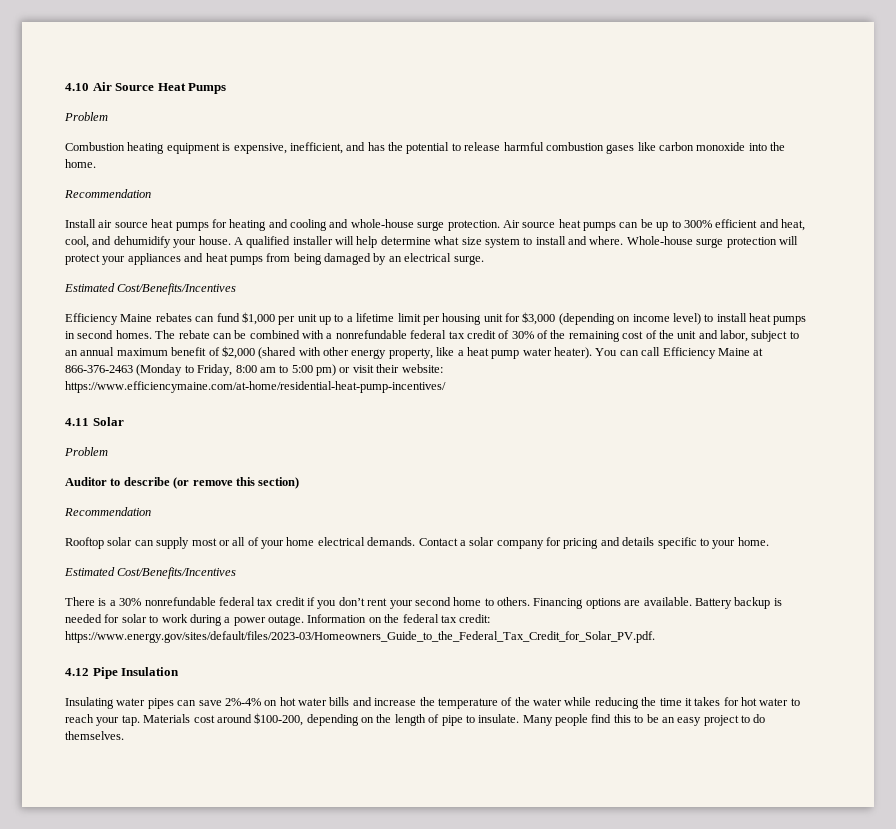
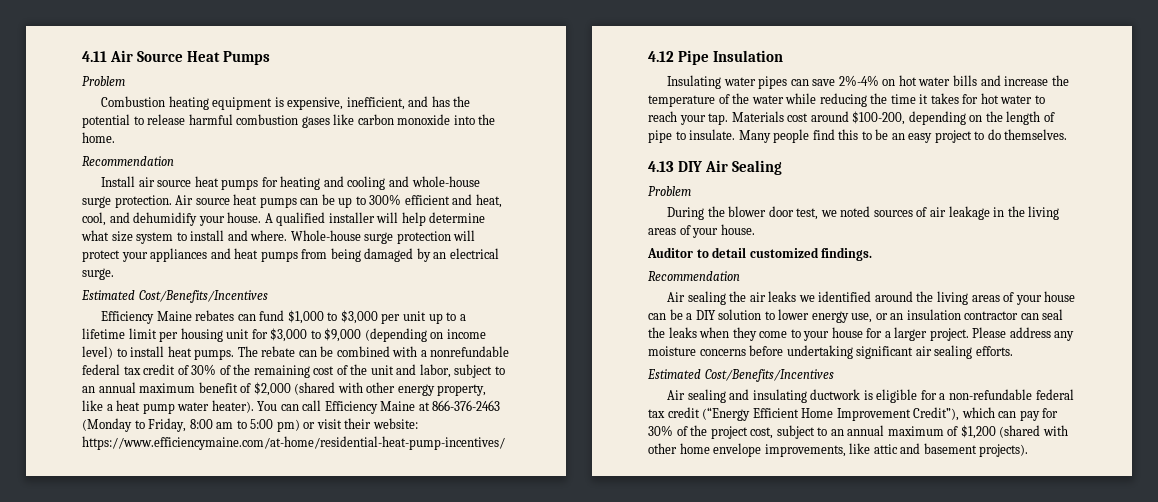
[65,83,89,91] 4.10 -> [82,51,107,62] 4.11
(275, 318) none -> [327,310,378,324] to $3,000
(556, 318) none -> [310,328,362,342] to $9,000
[773,316,807,325] [65,330,152,339] pumps in second homes. -> [194,349,235,360] pumps.
[65,417,124,426] [64,447,108,456] [65,477,300,489] [64,507,151,516] [65,537,769,549] [64,567,237,579] [65,597,782,609] [65,614,491,626] [65,631,655,643] // 4.11 Solar // Problem // Auditor to describe (or remove this section) // Recommendation // Rooftop solar can supply most or all of your home electrical demands. Contact a solar company for pricing and details specific to your home. // Estimated Cost/Benefits/Incentives // There is a 30% nonrefundable federal tax credit if you don’t rent your second home to others. Financing options are available. Battery backup is needed for solar to work during a power outage. Information on the federal tax credit: https://www.energy.gov/sites/default/files/2023-03/Homeowners_Guide_to_the_Federal_Tax_Credit_for_Solar_PV.pdf. -> (505, 443) none
(124, 735) none -> [648,160,783,175] [648,186,691,196] [667,206,1060,220] [648,224,755,238] [647,247,873,261] [648,271,740,281] [667,291,1076,305] [648,309,1064,323] [648,327,1075,341] [648,345,1013,359] [647,369,834,382] [667,389,1074,403] [648,407,1059,421] [648,425,1068,439] [648,443,1029,457] // 4.13 DIY Air Sealing // Problem // During the blower door test, we noted sources of air leakage in the living areas of your house. // Auditor to detail customized findings. // Recommendation // Air sealing the air leaks we identified around the living areas of your house can be a DIY solution to lower energy use, or an insulation contractor can seal the leaks when they come to your house for a larger project. Please address any moisture concerns before undertaking significant air sealing efforts. // Estimated Cost/Benefits/Incentives // Air sealing and insulating ductwork is eligible for a non-refundable federal tax credit (“Energy Efficient Home Improvement Credit”), which can pay for 30% of the project cost, subject to an annual maximum of $1,200 (shared with other home envelope improvements, like attic and basement projects).

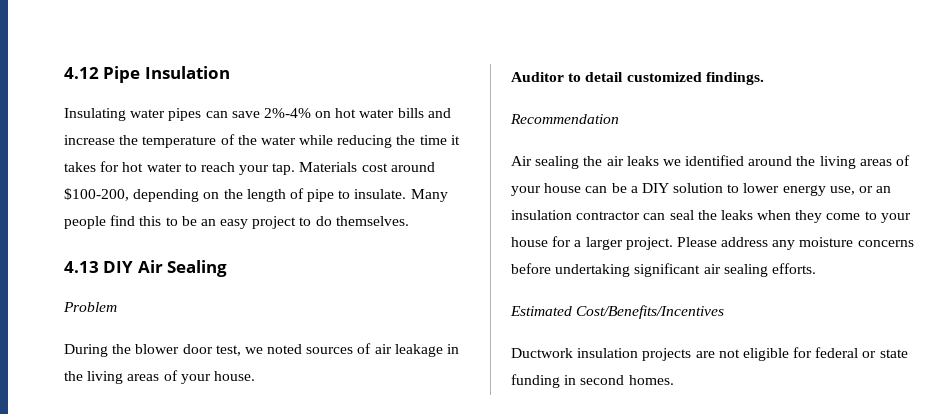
[82,50,271,65] [82,76,125,86] [101,96,471,110] [82,114,496,128] [82,132,115,143] [82,156,174,166] [101,176,480,190] [82,194,502,208] [82,212,486,226] [81,230,476,244] [82,248,499,262] [82,268,114,280] [81,290,268,303] [101,310,466,324] [82,328,486,342] [82,346,510,360] [82,364,505,378] [82,382,487,396] [82,400,501,414] [82,418,418,432] [82,436,505,450] 4.11 Air Source Heat Pumps // Problem // Combustion heating equipment is expensive, inefficient, and has the potential to release harmful combustion gases like carbon monoxide into the home. // Recommendation // Install air source heat pumps for heating and cooling and whole-house surge protection. Air source heat pumps can be up to 300% efficient and heat, cool, and dehumidify your house. A qualified installer will help determine what size system to install and where. Whole-house surge protection will protect your appliances and heat pumps from being damaged by an electrical surge. // Estimated Cost/Benefits/Incentives // Efficiency Maine rebates can fund $1,000 to $3,000 per unit up to a lifetime limit per housing unit for $3,000 to $9,000 (depending on income level) to install heat pumps. The rebate can be combined with a nonrefundable federal tax credit of 30% of the remaining cost of the unit and labor, subject to an annual maximum benefit of $2,000 (shared with other energy property, like a heat pump water heater). You can call Efficiency Maine at 866-376-2463 (Monday to Friday, 8:00 am to 5:00 pm) or visit their website: https://www.efficiencymaine.com/at-home/residential-heat-pump-incentives/ // -> (64, 73) none
[667,389,1074,403] [648,407,1059,421] [648,425,1068,439] [648,443,1029,457] Air sealing and insulating ductwork is eligible for a non-refundable federal tax credit (“Energy Efficient Home Improvement Credit”), which can pay for 30% of the project cost, subject to an annual maximum of $1,200 (shared with other home envelope improvements, like attic and basement projects). -> [511,347,908,361] [511,374,674,388] Ductwork insulation projects are not eligible for federal or state funding in second homes.

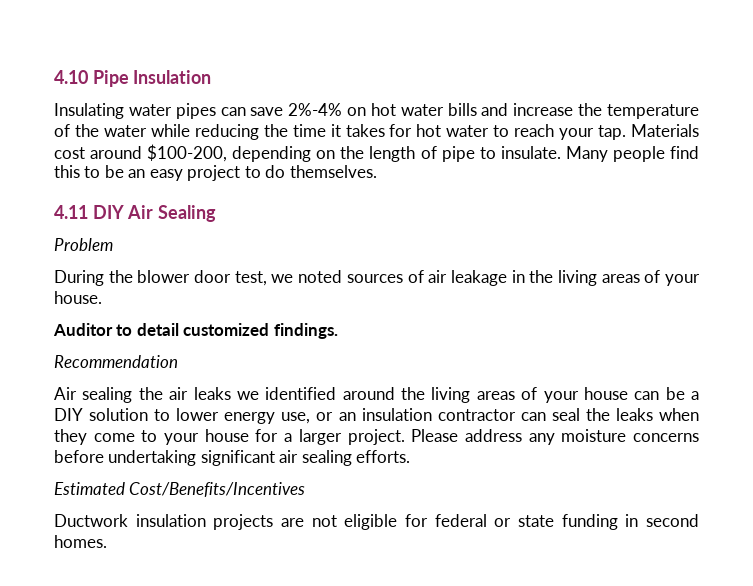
[64,67,99,79] 4.12 -> [54,70,88,84] 4.10
[64,261,99,273] 4.13 -> [54,205,88,219] 4.11

